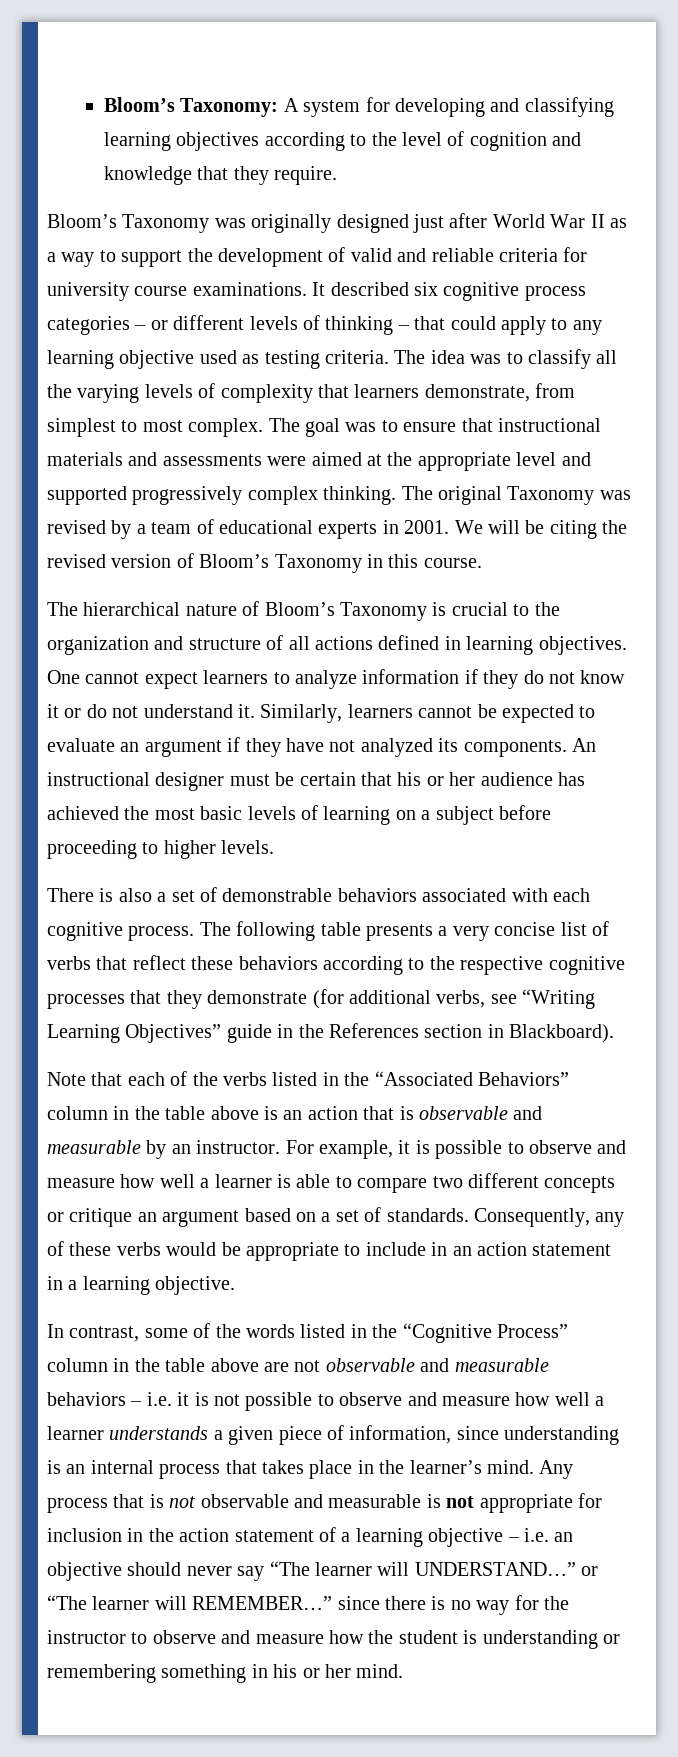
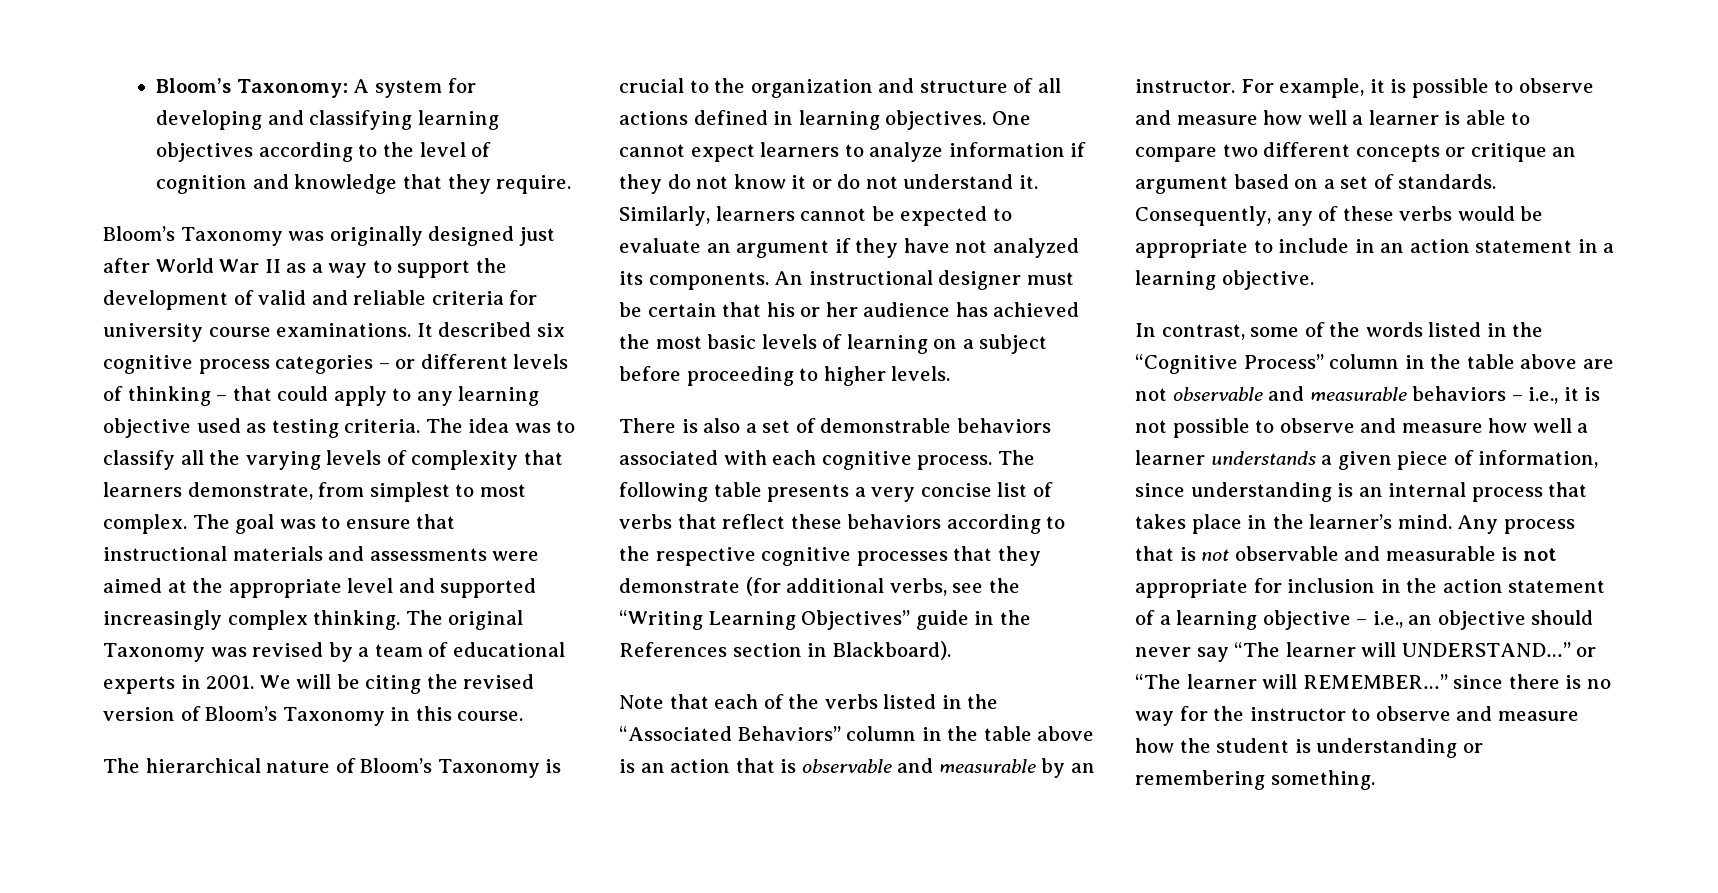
[132,486,243,505] progressively -> [103,610,222,630] increasingly
(517, 999) none -> [988,578,1020,593] the
[146,1392,172,1406] i.e. -> [1528,387,1559,404] i.e.,
[523,1528,549,1542] i.e. -> [1372,611,1403,628] i.e.,
[161,1664,404,1683] something in his or her mind. -> [1270,770,1375,790] something.

